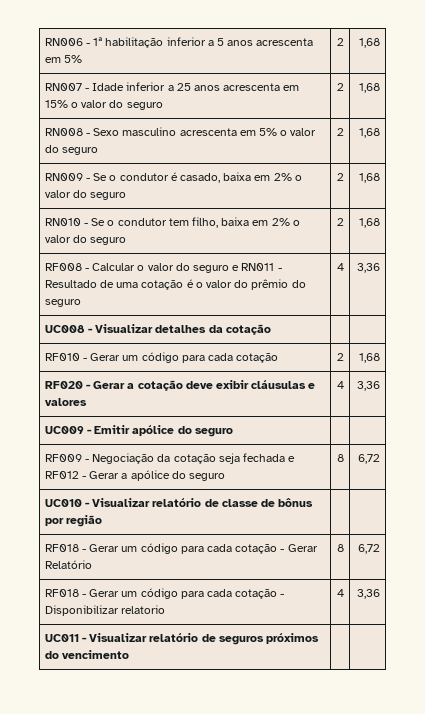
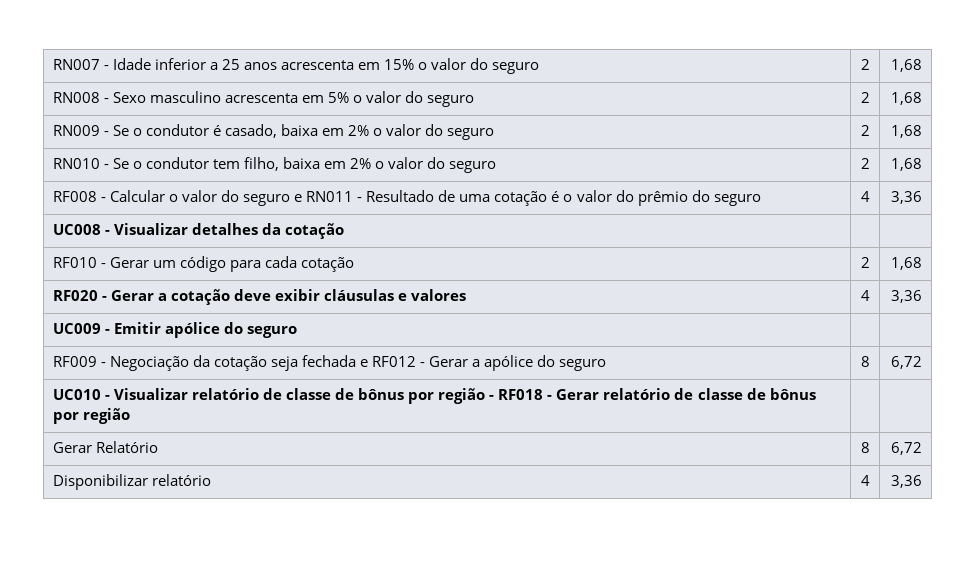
[44,37,314,48] [44,55,82,63] [337,38,345,46] [359,38,381,48] RN006 - 1ª habilitação inferior a 5 anos acrescenta em 5% | 2 | 1,68 // -> (52, 64) none
[44,543,318,554] [44,560,92,569] [337,544,345,552] [358,544,381,554] [44,588,285,599] [44,605,165,616] [337,589,345,597] [357,589,381,599] [44,633,319,645] [44,650,129,659] | | // RF018 - Gerar um código para cada cotação - Gerar Relatório | 8 | 6,72 // RF018 - Gerar um código para cada cotação - Disponibilizar relatorio | 4 | 3,36 // UC011 - Visualizar relatório de seguros próximos do vencimento | | -> [489,388,816,400] [52,408,130,424] [52,441,158,453] [861,442,871,453] [891,442,923,455] [52,474,211,490] [861,475,871,486] [891,475,923,488] - RF018 - Gerar relatório de classe de bônus por região | | // Gerar Relatório | 8 | 6,72 // Disponibilizar relatório | 4 | 3,36

